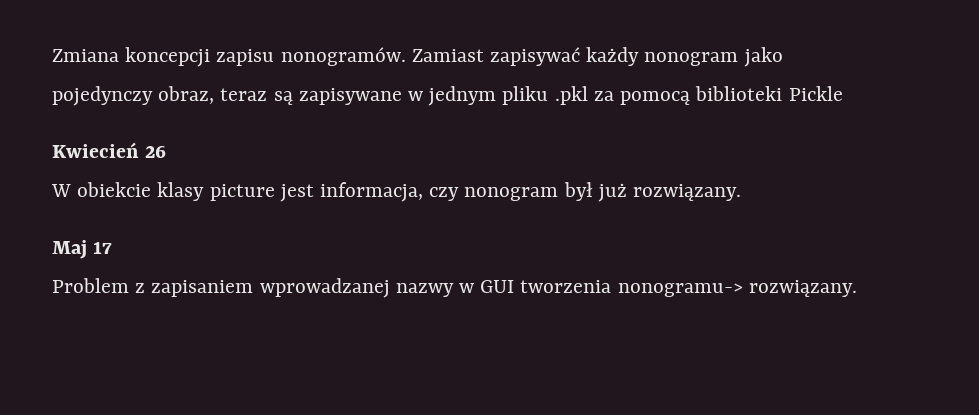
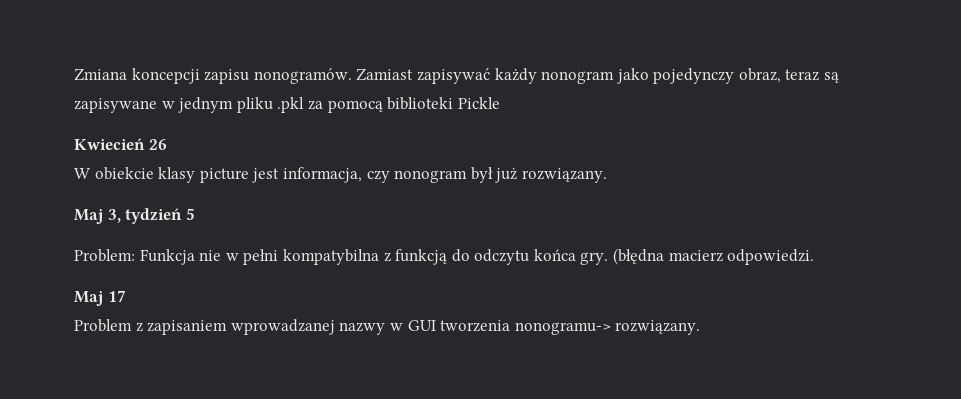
(742, 192) none -> [74,208,195,224] [74,248,815,265] // Maj 3, tydzień 5 // Problem: Funkcja nie w pełni kompatybilna z funkcją do odczytu końca gry. (błędna macierz odpowiedzi.

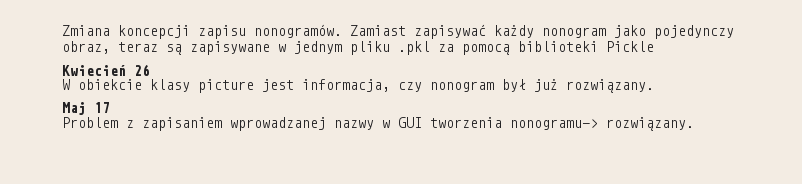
[74,208,195,224] [74,248,815,265] // Maj 3, tydzień 5 // Problem: Funkcja nie w pełni kompatybilna z funkcją do odczytu końca gry. (błędna macierz odpowiedzi. -> (654, 86) none

